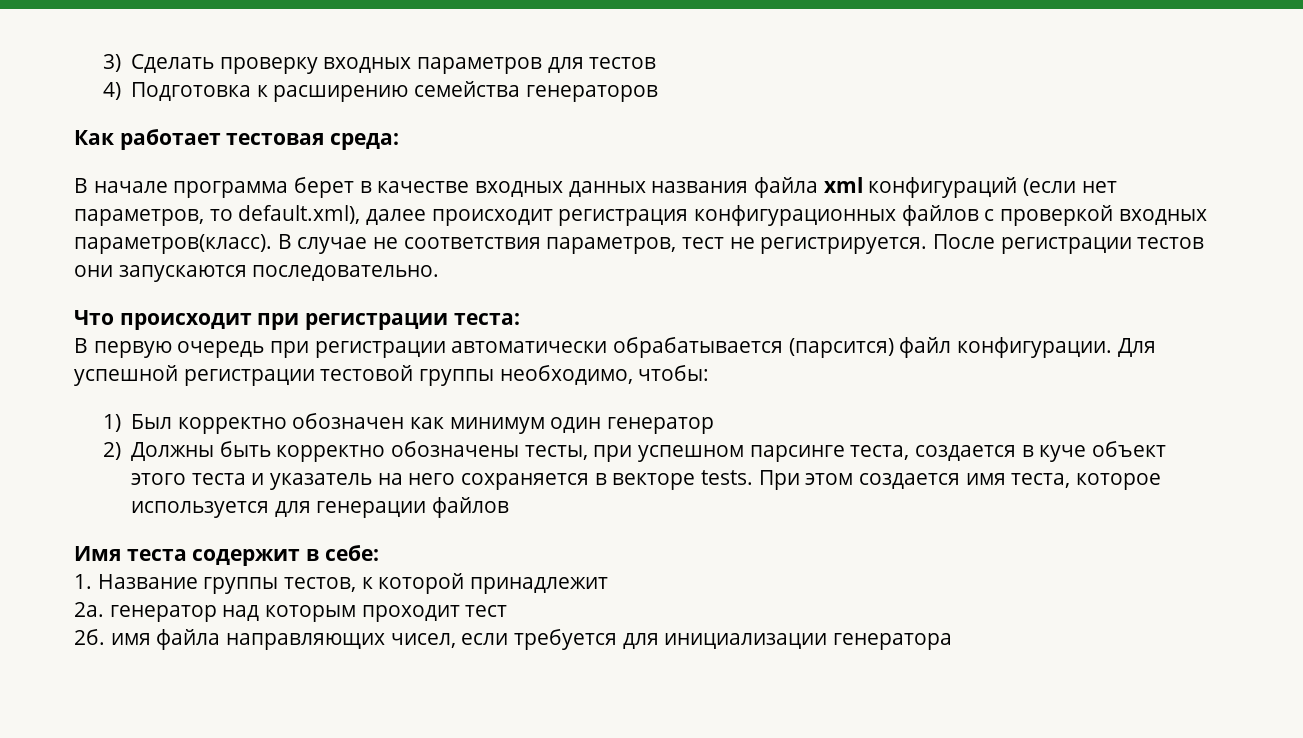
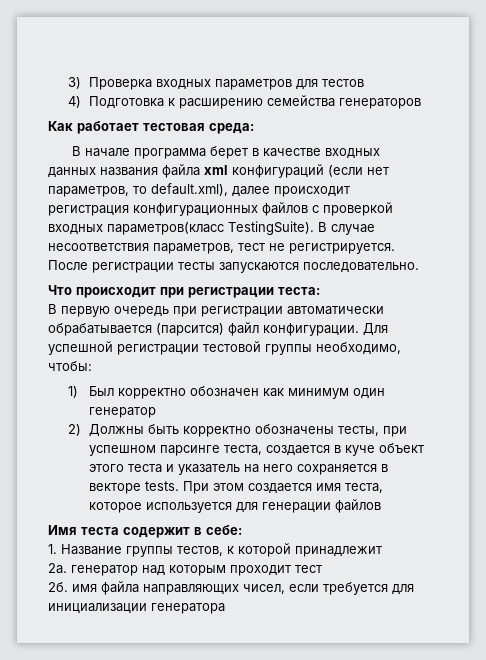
[131,54,318,74] Сделать проверку -> [88,77,152,90] Проверка
[74,234,541,254] параметров(класс). В случае не соответствия -> [107,221,375,235] [48,243,149,251] параметров(класс TestingSuite). В случае несоответствия
[1137,237,1205,249] [74,265,113,277] тестов они -> [178,262,215,270] тесты

